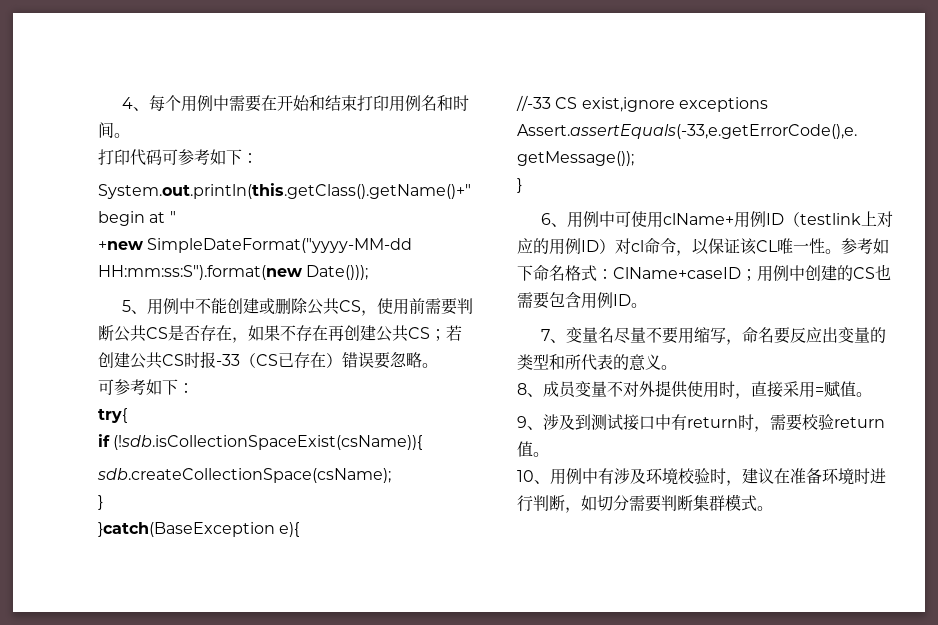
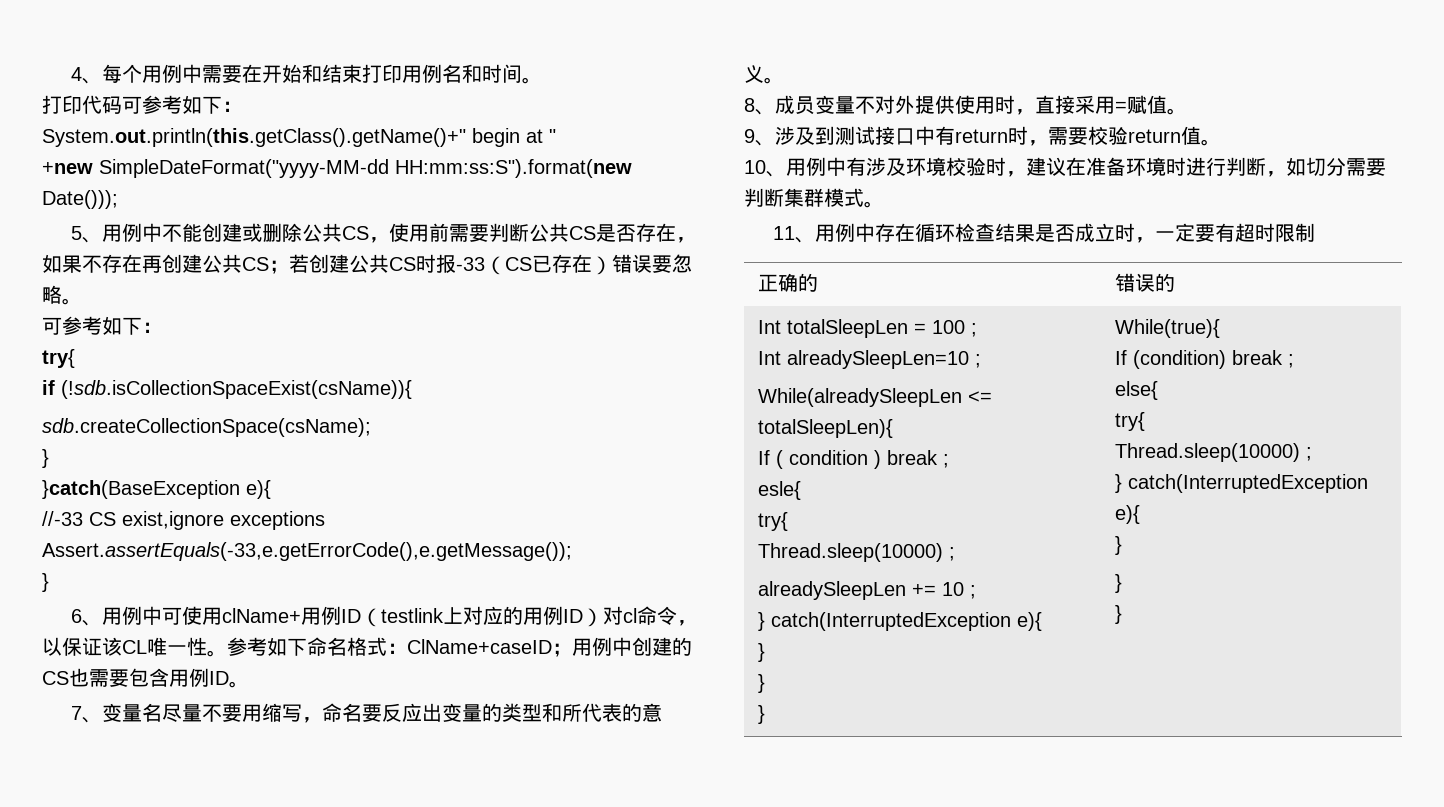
(773, 508) none -> [772,223,1315,243] [758,273,819,292] [1115,273,1176,292] [758,319,978,338] [758,350,982,369] [758,388,993,407] [758,419,894,438] [758,450,950,469] [758,481,802,500] [758,512,789,531] [758,543,956,562] [758,581,977,600] [758,612,1043,631] [758,643,766,662] [758,674,766,693] [758,705,766,724] [1115,319,1221,338] [1115,350,1295,369] [1115,381,1159,400] [1115,412,1146,431] [1115,443,1313,462] [1115,474,1369,493] [1115,505,1141,524] [1115,536,1123,555] [1115,574,1123,593] [1115,605,1123,624] // 11、用例中存在循环检查结果是否成立时，一定要有超时限制 // 正确的 | 错误的 // Int totalSleepLen = 100 ; // Int alreadySleepLen=10 ; // While(alreadySleepLen <= totalSleepLen){ // If ( condition ) break ; // esle{ // try{ // Thread.sleep(10000) ; // alreadySleepLen += 10 ; // } catch(InterruptedException e){ // } // } // } | While(true){ // If (condition) break ; // else{ // try{ // Thread.sleep(10000) ; // } catch(InterruptedException e){ // } // } // }

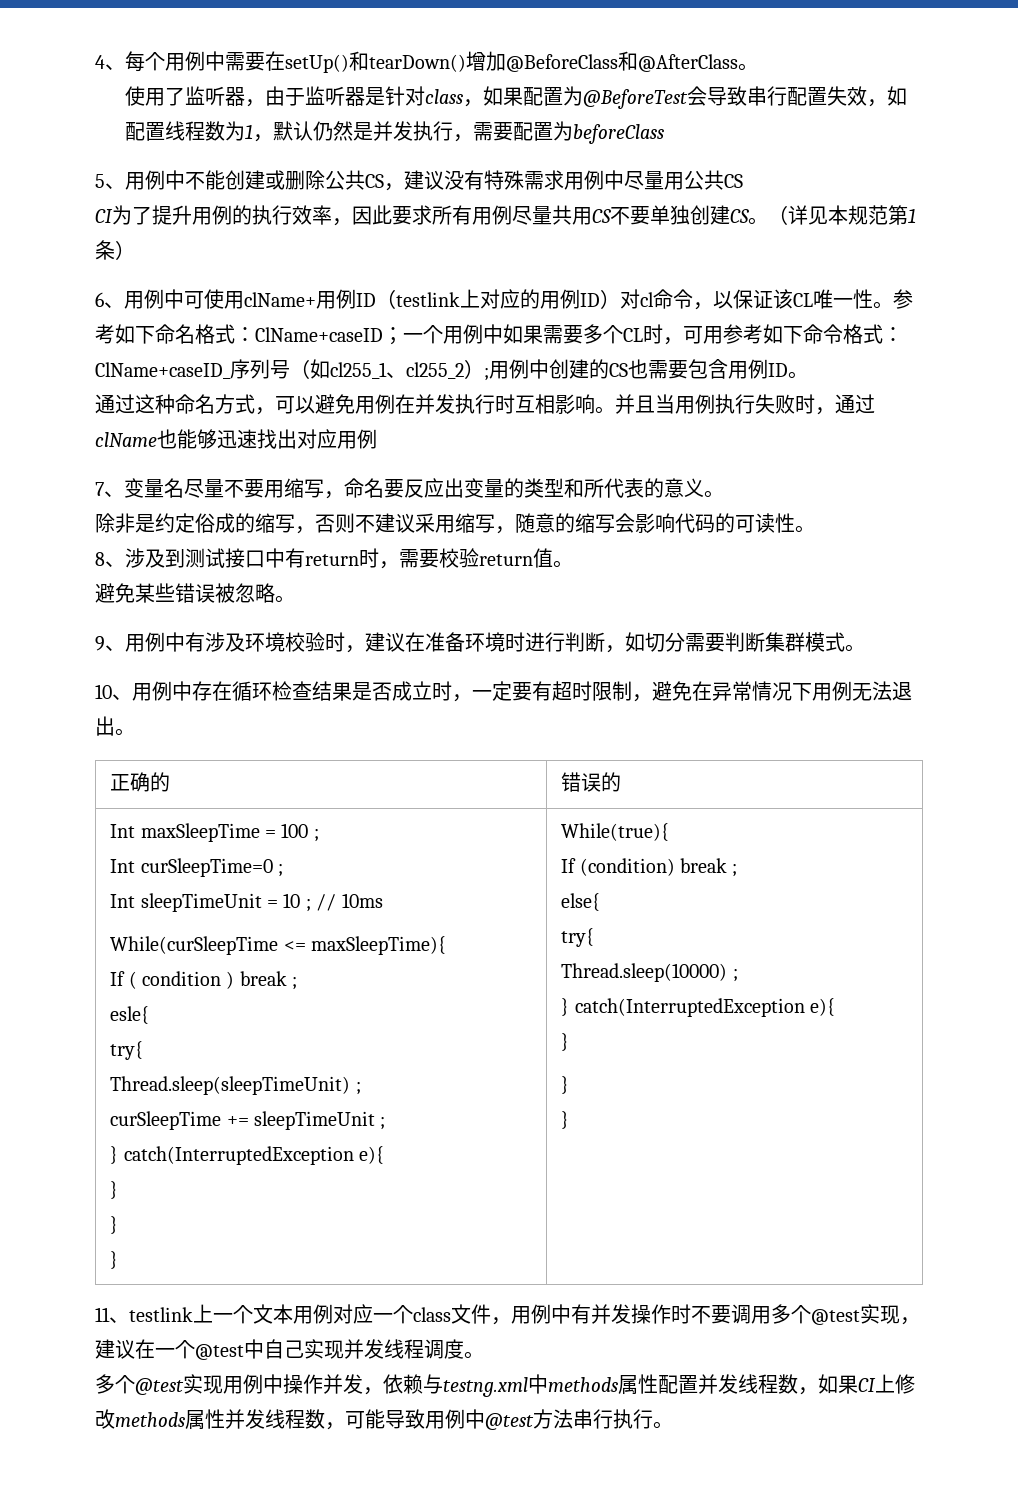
[261,64,542,84] [42,95,242,114] [42,128,556,147] [42,159,632,178] [42,190,118,209] 开始和结束打印用例名和时间。 // 打印代码可参考如下： // System.out.println(this.getClass().getName()+" begin at " // +new SimpleDateFormat("yyyy-MM-dd HH:mm:ss:S").format(new Date())); -> [285,51,758,73] [124,86,907,109] [124,121,664,144] setUp()和tearDown()增加@BeforeClass和@AfterClass。 // 使用了监听器，由于监听器是针对class，如果配置为@BeforeTest会导致串行配置失效，如配置线程数为1，默认仍然是并发执行，需要配置为beforeClass
[388,223,696,243] [42,254,692,275] [42,285,82,305] [42,316,162,335] [42,349,75,368] [42,380,412,399] [42,418,371,437] [42,449,49,468] [42,480,271,499] [42,511,325,530] [42,542,572,561] [42,573,49,592] 使用前需要判断公共CS是否存在，如果不存在再创建公共CS；若创建公共CS时报-33（CS已存在）错误要忽略。 // 可参考如下： // try{ // if (!sdb.isCollectionSpaceExist(csName)){ // sdb.createCollectionSpace(csName); // } // }catch(BaseException e){ // //-33 CS exist,ignore exceptions Assert.assertEquals(-33,e.getErrorCode(),e.getMessage()); // } -> [404,170,743,190] [95,205,916,226] [95,240,135,260] 建议没有特殊需求用例中尽量用公共CS // CI为了提升用例的执行效率，因此要求所有用例尽量共用CS不要单独创建CS。（详见本规范第1条）
(572, 650) none -> [403,324,903,345] [95,359,489,381] 一个用例中如果需要多个CL时，可用参考如下命令格式：ClName+caseID_序列号（如cl255_1、cl255_2）;
(249, 684) none -> [95,394,875,415] [95,429,377,449] // 通过这种命名方式，可以避免用例在并发执行时互相影响。并且当用例执行失败时，通过clName也能够迅速找出对应用例
[744,95,1187,115] [744,129,755,143] 8、成员变量不对外提供使用时，直接采用=赋值。 // 9 -> [95,513,815,534] [95,552,105,566] 除非是约定俗成的缩写，否则不建议采用缩写，随意的缩写会影响代码的可读性。 // 8
[744,160,766,174] 10 -> [95,583,295,603] [95,636,105,651] 避免某些错误被忽略。 // 9
[772,226,795,240] 11 -> [95,684,112,699] 10
(1315, 232) none -> [632,681,912,702] [95,716,135,736] ，避免在异常情况下用例无法退出。
[787,319,909,338] totalSleepLen -> [140,823,260,842] maxSleepTime
[787,350,982,369] [758,388,993,407] [758,419,894,438] alreadySleepLen=10 ; // While(alreadySleepLen <= totalSleepLen){ -> [140,858,284,877] [110,893,383,912] [110,936,447,955] curSleepTime=0 ; // Int sleepTimeUnit = 10 ; // 10ms // While(curSleepTime <= maxSleepTime){
[758,543,956,562] [758,581,965,600] Thread.sleep(10000) ; // alreadySleepLen += 10 -> [110,1076,361,1095] [110,1111,376,1130] Thread.sleep(sleepTimeUnit) ; // curSleepTime += sleepTimeUnit
(1123, 614) none -> [95,1304,920,1325] [95,1339,484,1360] [95,1374,915,1397] [95,1409,673,1430] // 11、testlink上一个文本用例对应一个class文件，用例中有并发操作时不要调用多个@test实现，建议在一个@test中自己实现并发线程调度。 // 多个@test实现用例中操作并发，依赖与testng.xml中methods属性配置并发线程数，如果CI上修改methods属性并发线程数，可能导致用例中@test方法串行执行。

